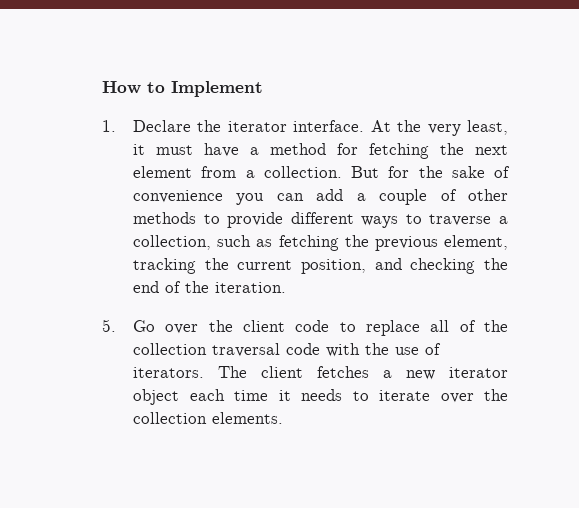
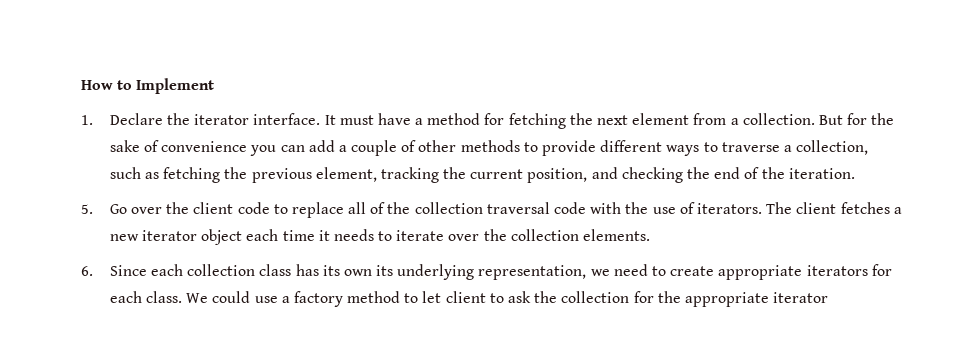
[370,120,509,136] [133,144,146,155] At the very least, it -> [324,115,336,125] It
(284, 418) none -> [80,264,892,280] [109,291,829,307] // 6. Since each collection class has its own its underlying representation, we need to create appropriate iterators for each class. We could use a factory method to let client to ask the collection for the appropriate iterator

